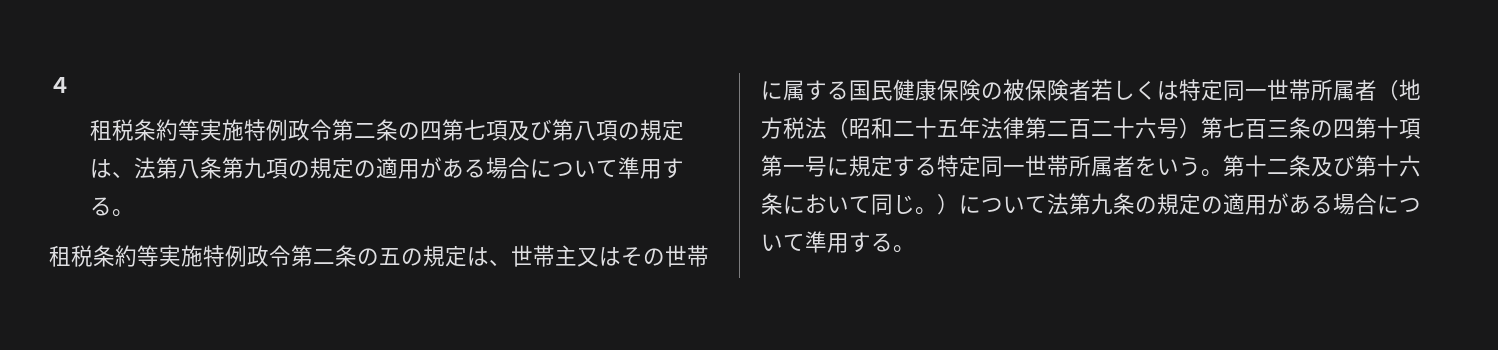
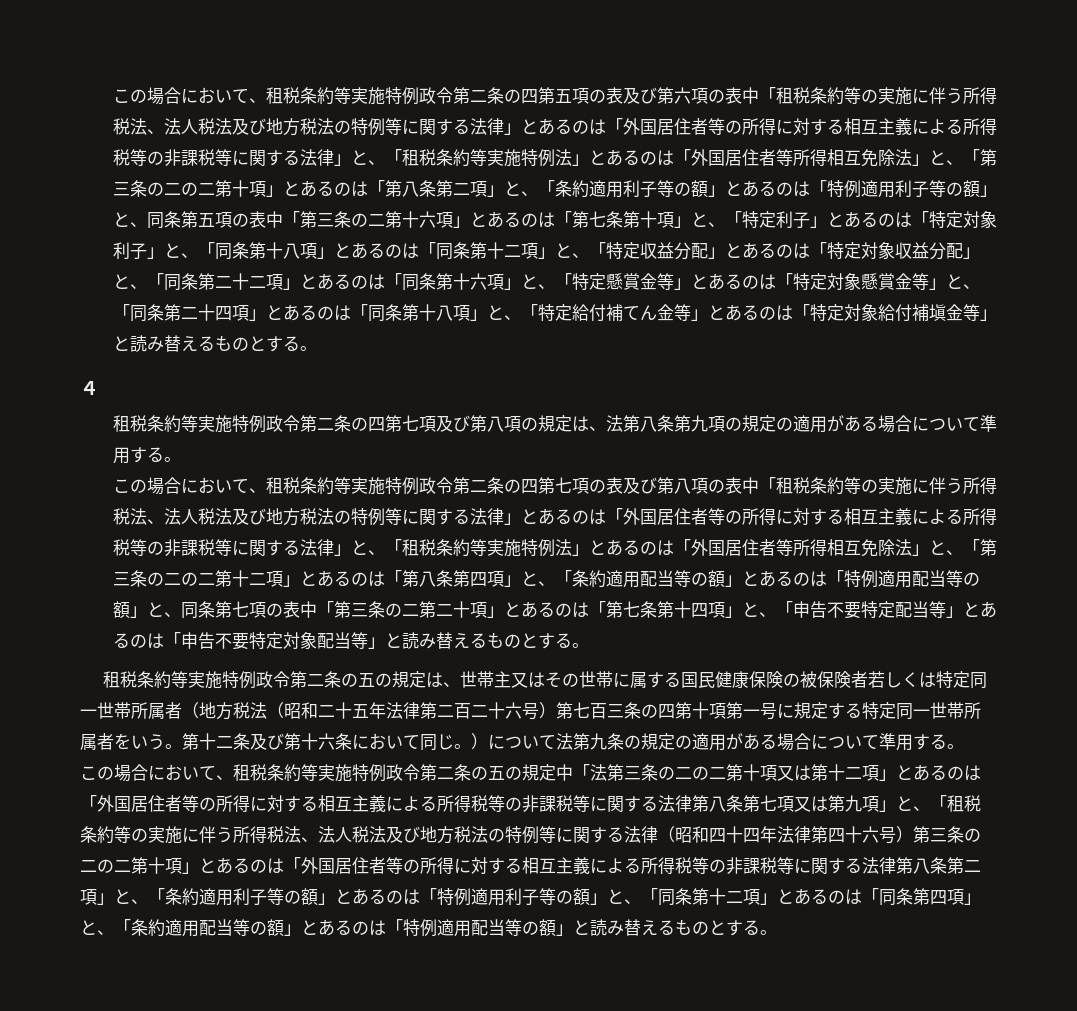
(49, 85) none -> [112,87,997,105] [112,118,997,136] [112,149,997,167] [112,180,997,198] [112,211,997,229] [112,242,980,260] [112,273,980,291] [112,304,997,322] [112,335,317,352] この場合において、租税条約等実施特例政令第二条の四第五項の表及び第六項の表中「租税条約等の実施に伴う所得税法、法人税法及び地方税法の特例等に関する法律」とあるのは「外国居住者等の所得に対する相互主義による所得税等の非課税等に関する法律」と、「租税条約等実施特例法」とあるのは「外国居住者等所得相互免除法」と、「第三条の二の二第十項」とあるのは「第八条第二項」と、「条約適用利子等の額」とあるのは「特例適用利子等の額」と、同条第五項の表中「第三条の二第十六項」とあるのは「第七条第十項」と、「特定利子」とあるのは「特定対象利子」と、「同条第十八項」とあるのは「同条第十二項」と、「特定収益分配」とあるのは「特定対象収益分配」と、「同条第二十二項」とあるのは「同条第十六項」と、「特定懸賞金等」とあるのは「特定対象懸賞金等」と、「同条第二十四項」とあるのは「同条第十八項」と、「特定給付補てん金等」とあるのは「特定対象給付補塡金等」と読み替えるものとする。 //
(134, 213) none -> [112,477,997,495] [112,508,997,526] [112,539,997,557] [112,570,980,588] [112,601,997,619] [112,632,589,650] // この場合において、租税条約等実施特例政令第二条の四第七項の表及び第八項の表中「租税条約等の実施に伴う所得税法、法人税法及び地方税法の特例等に関する法律」とあるのは「外国居住者等の所得に対する相互主義による所得税等の非課税等に関する法律」と、「租税条約等実施特例法」とあるのは「外国居住者等所得相互免除法」と、「第三条の二の二第十二項」とあるのは「第八条第四項」と、「条約適用配当等の額」とあるのは「特例適用配当等の額」と、同条第七項の表中「第三条の二第二十項」とあるのは「第七条第十四項」と、「申告不要特定配当等」とあるのは「申告不要特定対象配当等」と読み替えるものとする。
(915, 249) none -> [80,764,981,782] [80,795,981,812] [80,826,981,844] [80,857,981,874] [80,888,981,906] [80,919,777,937] // この場合において、租税条約等実施特例政令第二条の五の規定中「法第三条の二の二第十項又は第十二項」とあるのは「外国居住者等の所得に対する相互主義による所得税等の非課税等に関する法律第八条第七項又は第九項」と、「租税条約等の実施に伴う所得税法、法人税法及び地方税法の特例等に関する法律（昭和四十四年法律第四十六号）第三条の二の二第十項」とあるのは「外国居住者等の所得に対する相互主義による所得税等の非課税等に関する法律第八条第二項」と、「条約適用利子等の額」とあるのは「特例適用利子等の額」と、「同条第十二項」とあるのは「同条第四項」と、「条約適用配当等の額」とあるのは「特例適用配当等の額」と読み替えるものとする。

